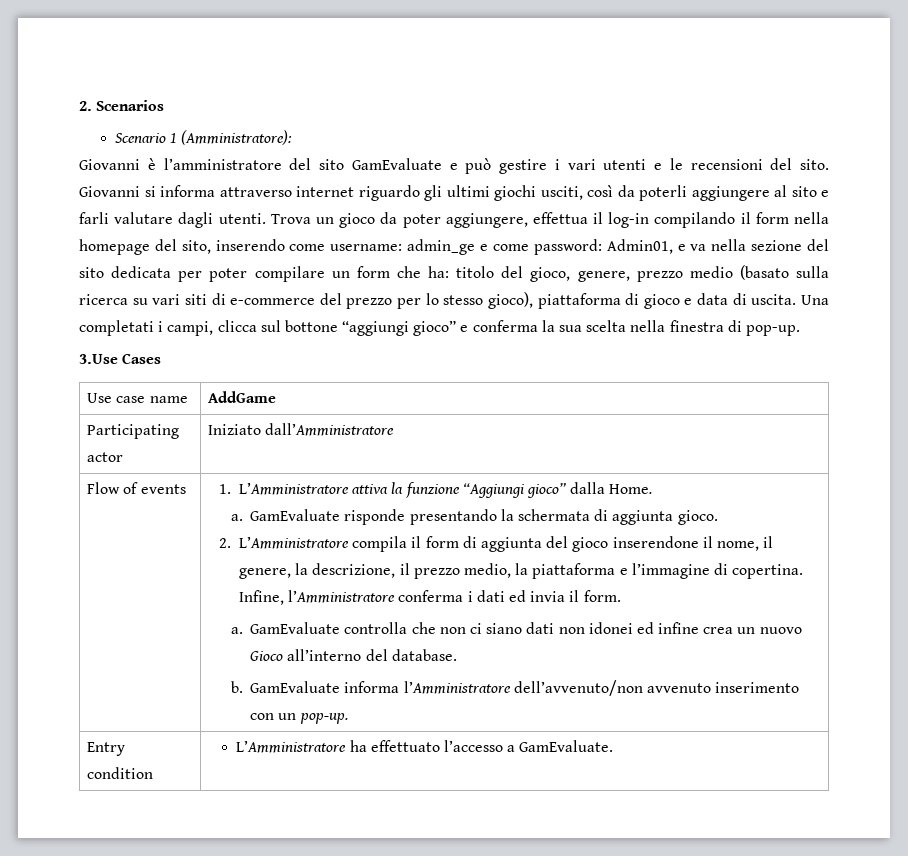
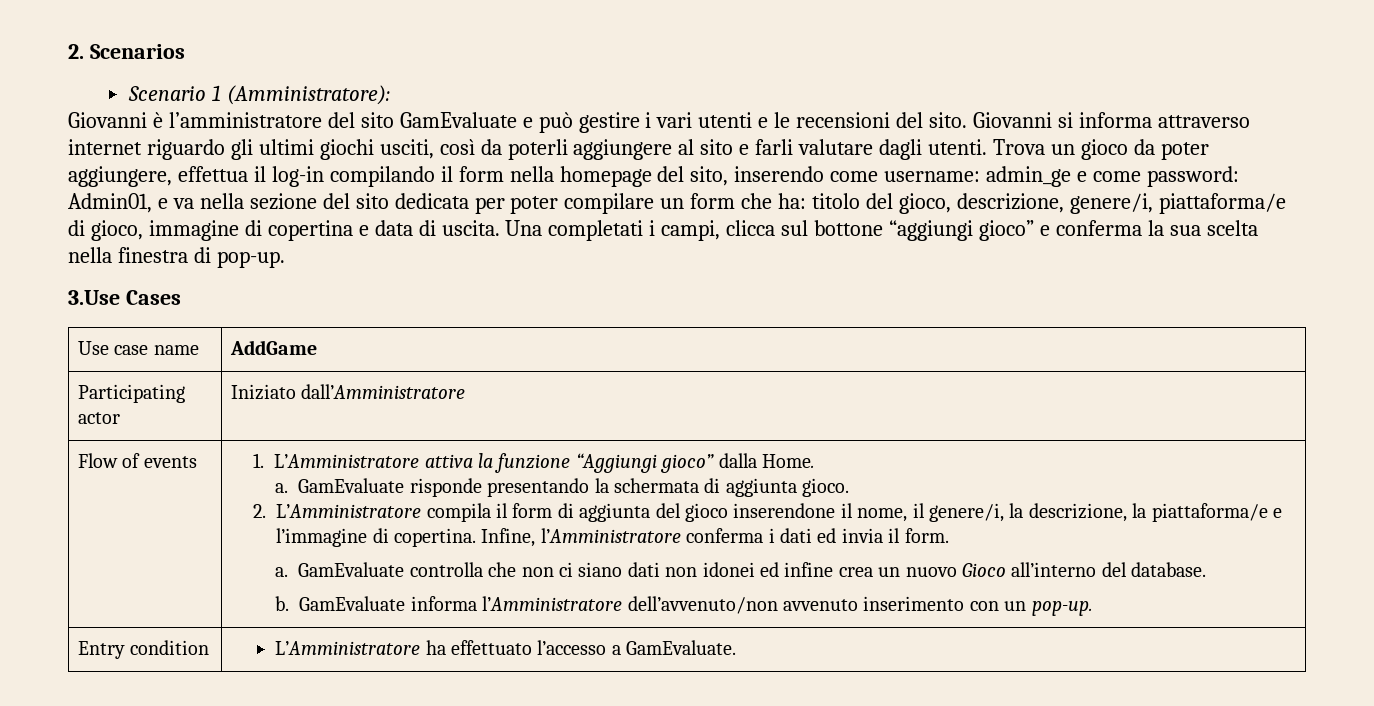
[577,265,829,282] [79,292,680,309] genere, prezzo medio (basato sulla ricerca su vari siti di e-commerce del prezzo per lo stesso gioco), piattaforma di gioco -> [956,193,1286,214] [68,220,353,241] descrizione, genere/i, piattaforma/e di gioco, immagine di copertina
[239,568,292,579] genere, -> [928,503,1004,522] genere/i,
[399,563,616,579] il prezzo medio, la piattaforma -> [1132,503,1268,522] la piattaforma/e

